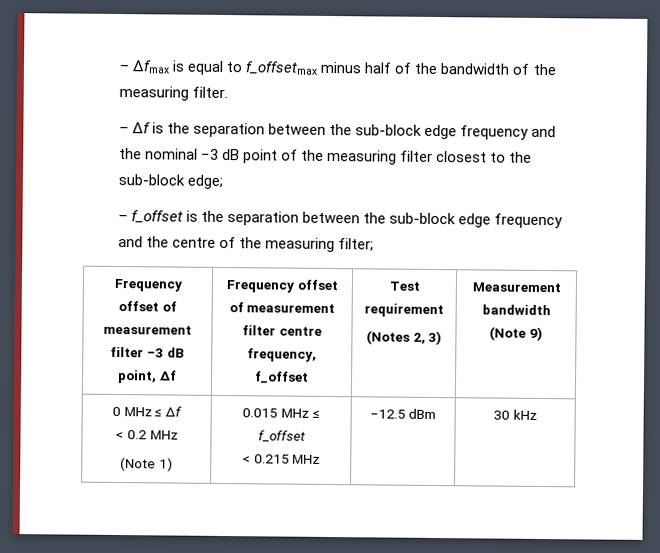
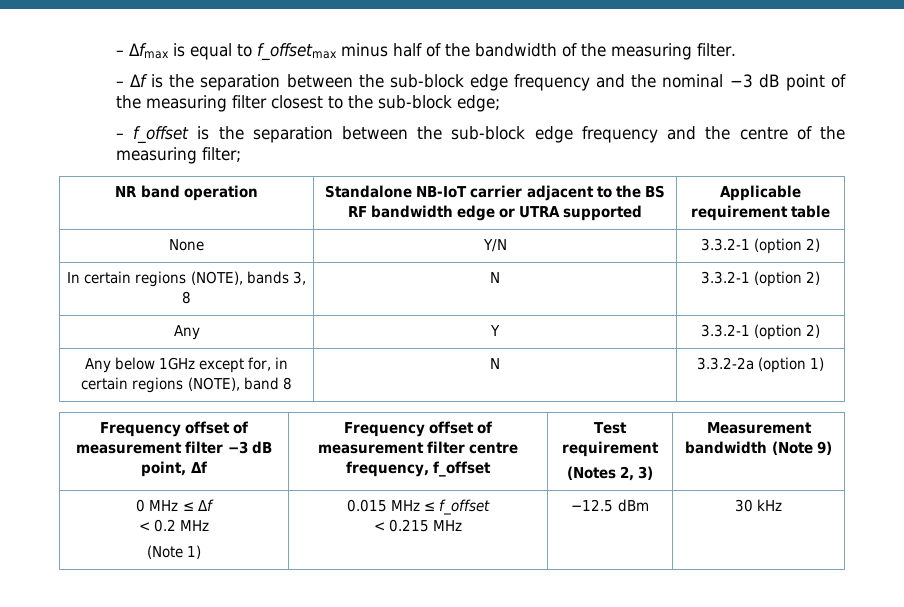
(375, 245) none -> [115,185,258,201] [325,185,665,201] [347,205,643,221] [720,185,801,201] [690,205,831,221] [169,239,204,251] [482,239,507,252] [700,238,821,254] [67,271,306,287] [182,291,191,304] [490,272,500,283] [700,271,821,287] [173,325,200,340] [490,325,500,336] [700,324,821,340] [84,357,289,373] [81,377,292,393] [490,358,500,369] [696,357,825,373] // NR band operation | Standalone NB-IoT carrier adjacent to the BS RF bandwidth edge or UTRA supported | Applicable requirement table // None | Y/N | 3.3.2-1 (option 2) // In certain regions (NOTE), bands 3, 8 | N | 3.3.2-1 (option 2) // Any | Y | 3.3.2-1 (option 2) // Any below 1GHz except for, in certain regions (NOTE), band 8 | N | 3.3.2-2a (option 1)

